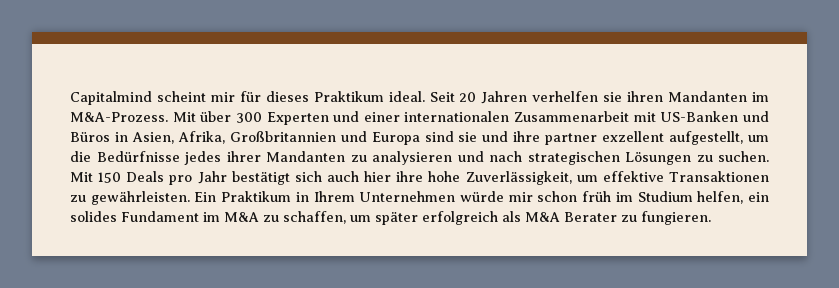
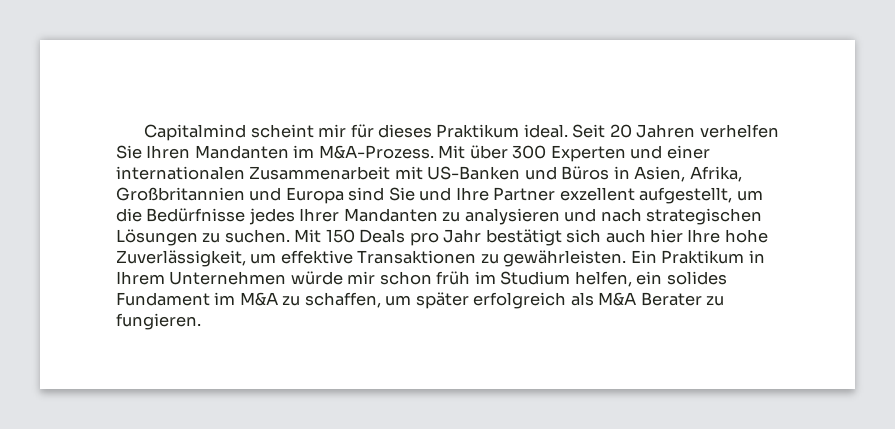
[603,91,664,102] sie ihren -> [116,145,191,159] Sie Ihren
[458,131,598,145] sie und ihre partner -> [388,187,556,201] Sie und Ihre Partner
[226,151,261,162] ihrer -> [299,208,340,222] Ihrer
[396,171,424,182] ihre -> [687,229,721,243] Ihre

